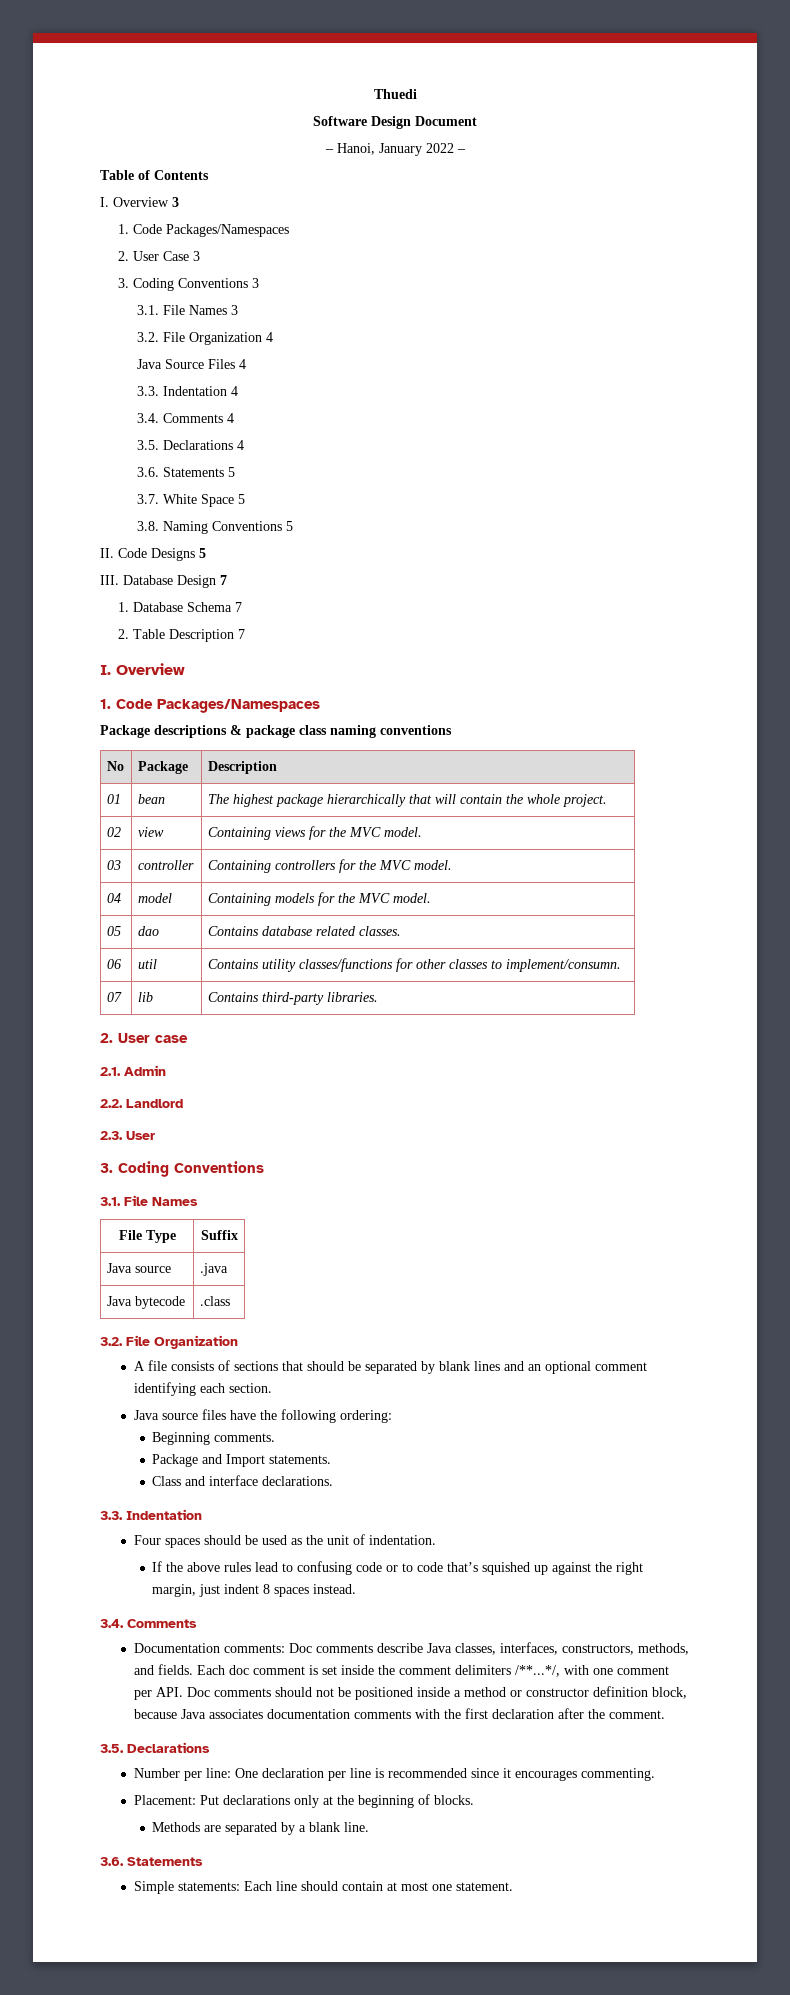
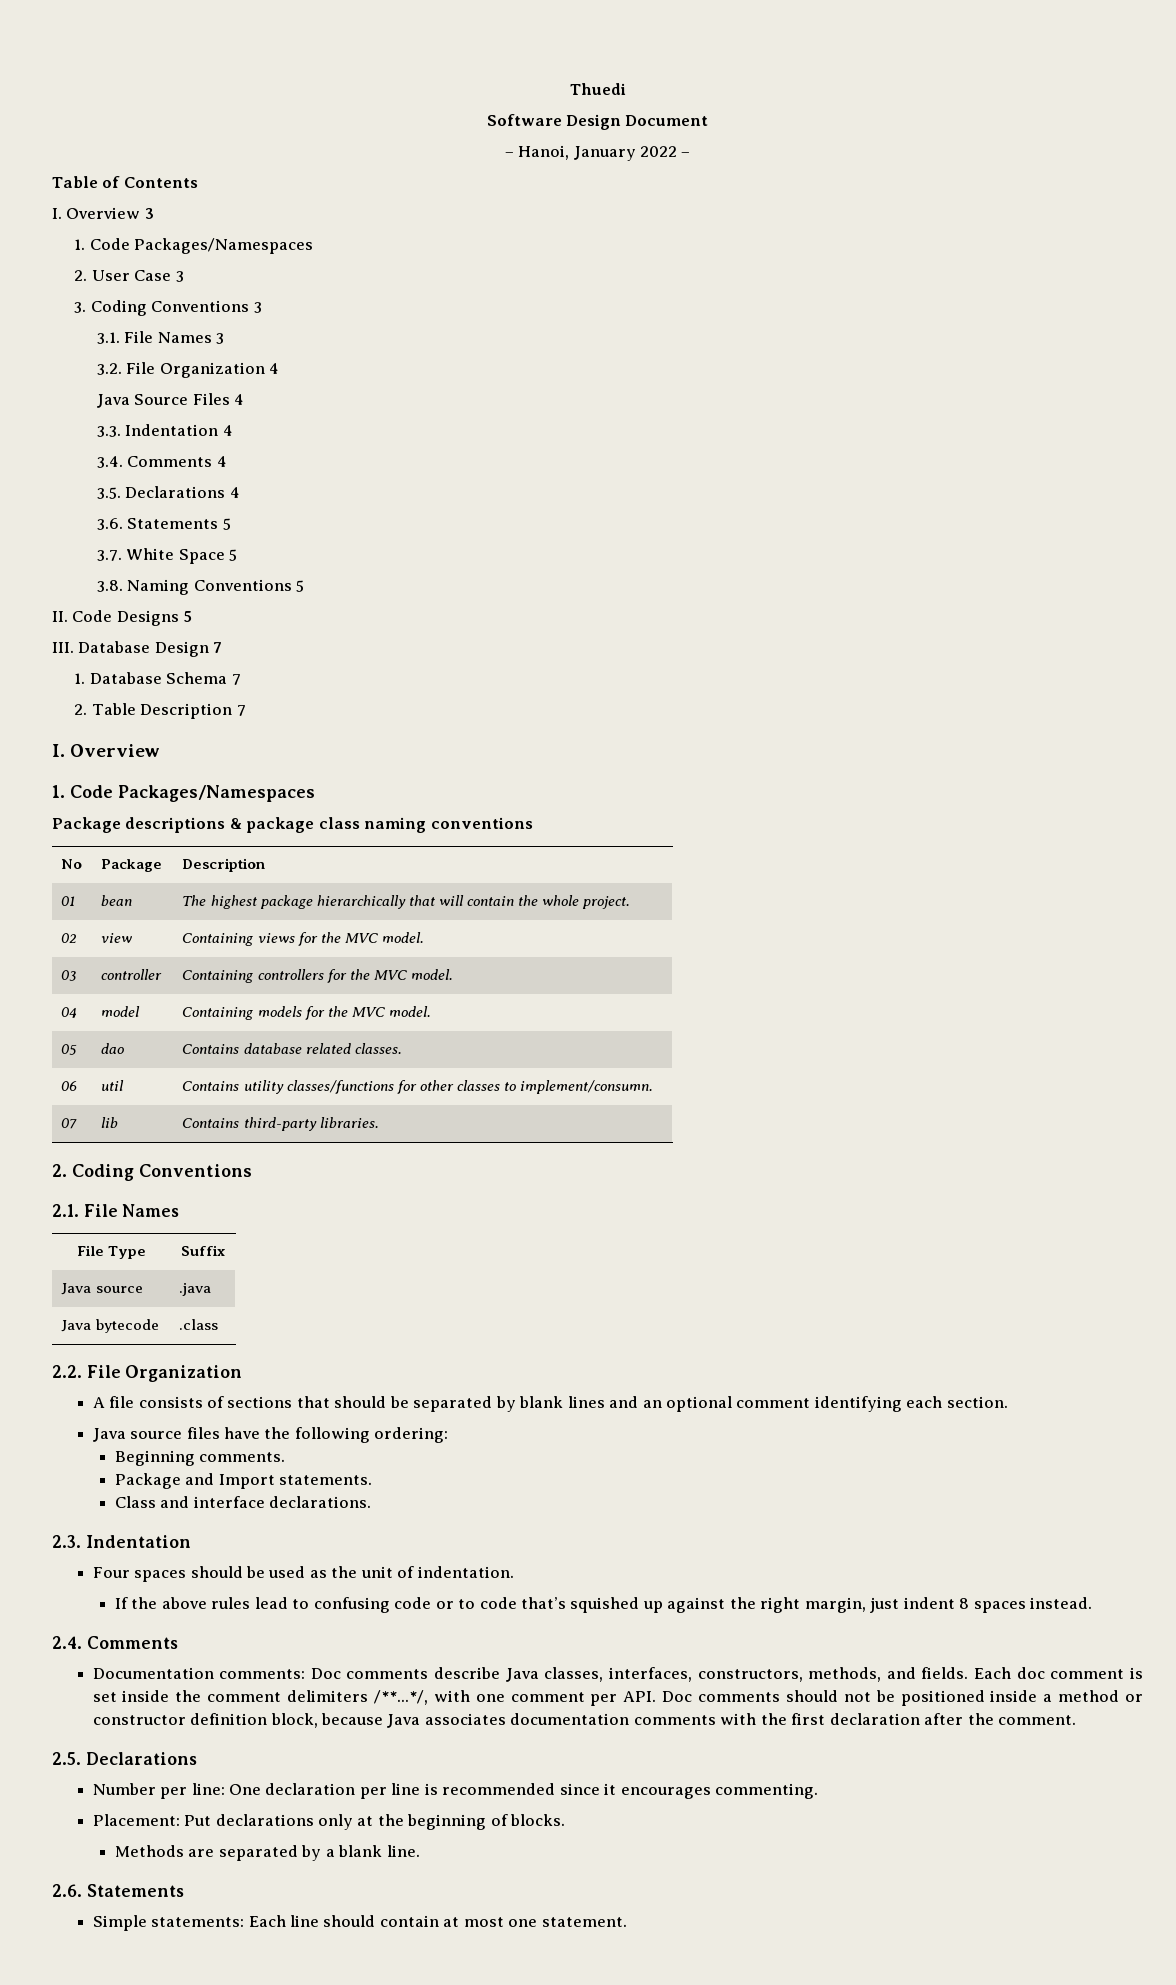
[118,1033,188,1043] [100,1065,166,1076] [100,1099,183,1108] [100,1131,155,1140] [100,1163,113,1173] User case // 2.1. Admin // 2.2. Landlord // 2.3. User // 3. -> (67, 1170) none
[100,1197,121,1206] 3.1. -> [52,1204,79,1217] 2.1.
[100,1337,123,1346] 3.2. -> [52,1365,82,1378] 2.2.
[100,1511,123,1520] 3.3. -> [52,1535,81,1548] 2.3.
[100,1619,124,1628] 3.4. -> [52,1636,82,1649] 2.4.
[100,1744,124,1753] 3.5. -> [52,1752,81,1765] 2.5.
[100,1857,124,1866] 3.6. -> [52,1884,82,1897] 2.6.

